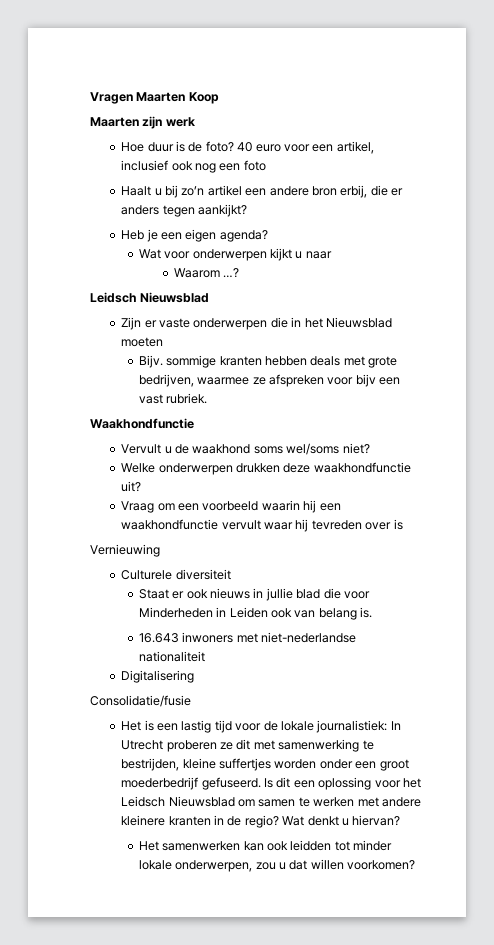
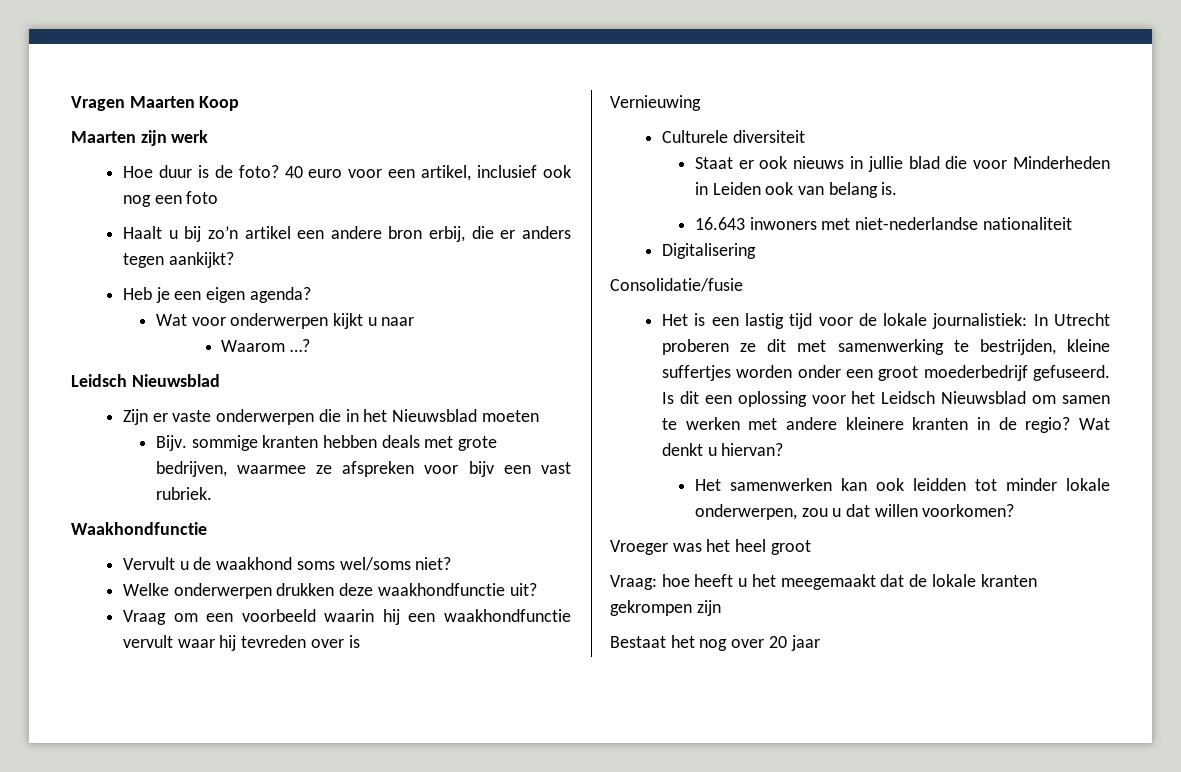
(416, 865) none -> [610,539,811,555] [610,574,1037,590] [610,600,721,616] [610,635,820,651] // Vroeger was het heel groot // Vraag: hoe heeft u het meegemaakt dat de lokale kranten gekrompen zijn // Bestaat het nog over 20 jaar

